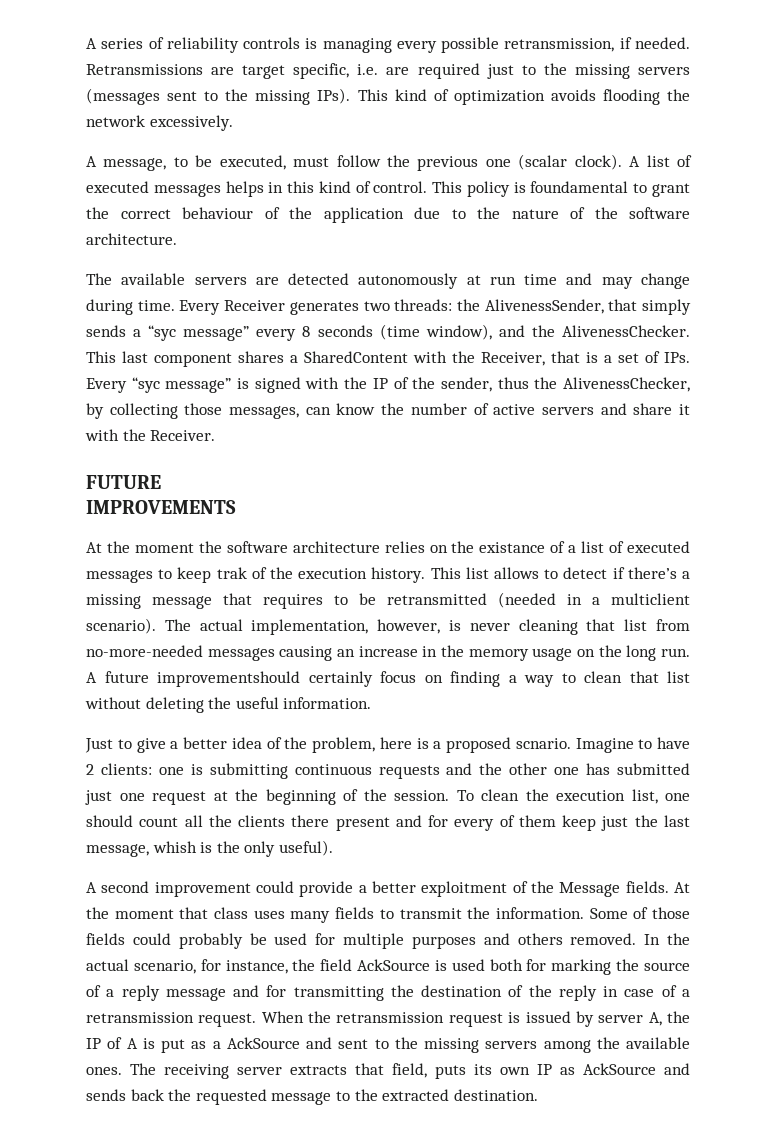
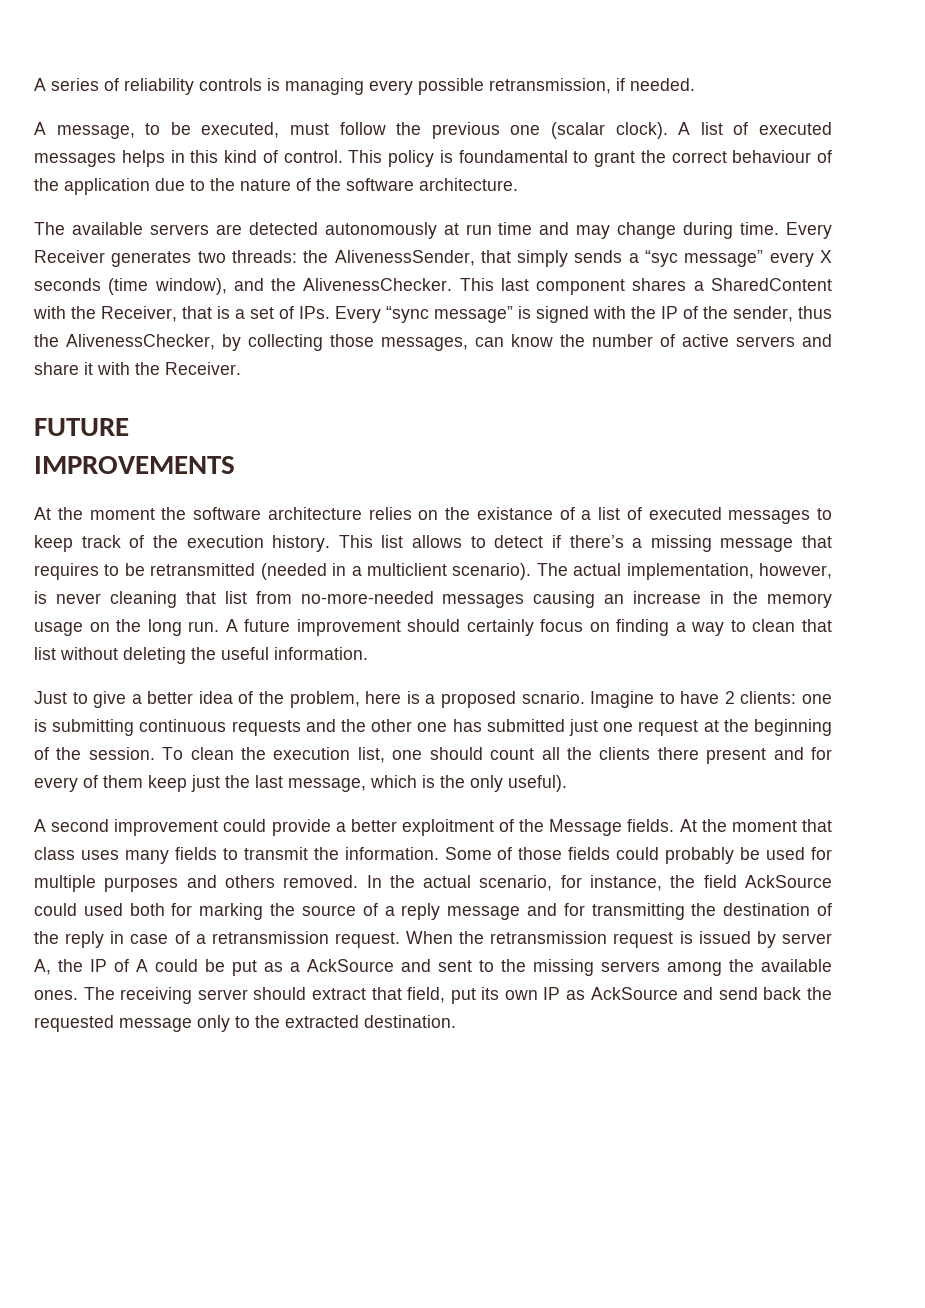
[86,63,690,79] [86,88,690,105] [86,115,233,131] Retransmissions are target specific, i.e. are required just to the missing servers (messages sent to the missing IPs). This kind of optimization avoids flooding the network excessively. -> (695, 84) none
[302,326,311,337] 8 -> [819,250,832,263] X
[131,377,160,393] “syc -> [386,306,429,323] “sync
[216,567,247,579] trak -> [81,535,121,548] track
[157,671,300,687] improvementshould -> [296,619,461,636] improvement should
[152,841,197,853] whish -> [370,775,417,788] which
[434,960,447,971] is -> [34,903,77,916] could
[142,1038,155,1049] is -> [155,959,225,972] could be
[290,1065,347,1075] extracts -> [253,987,366,1000] should extract
[435,1065,466,1079] puts -> [450,988,476,1004] put
[86,1089,126,1101] sends -> [718,987,758,1000] send
(332, 1098) none -> [197,1015,230,1032] only

